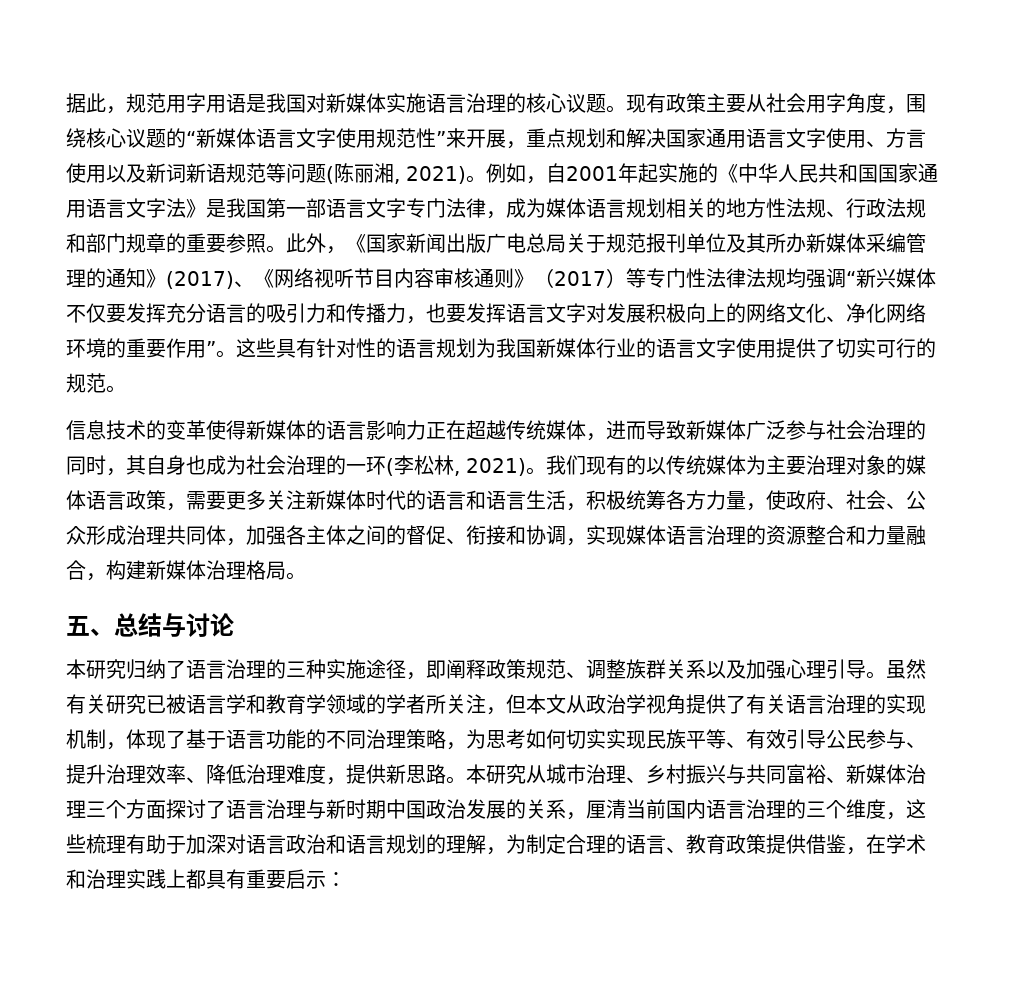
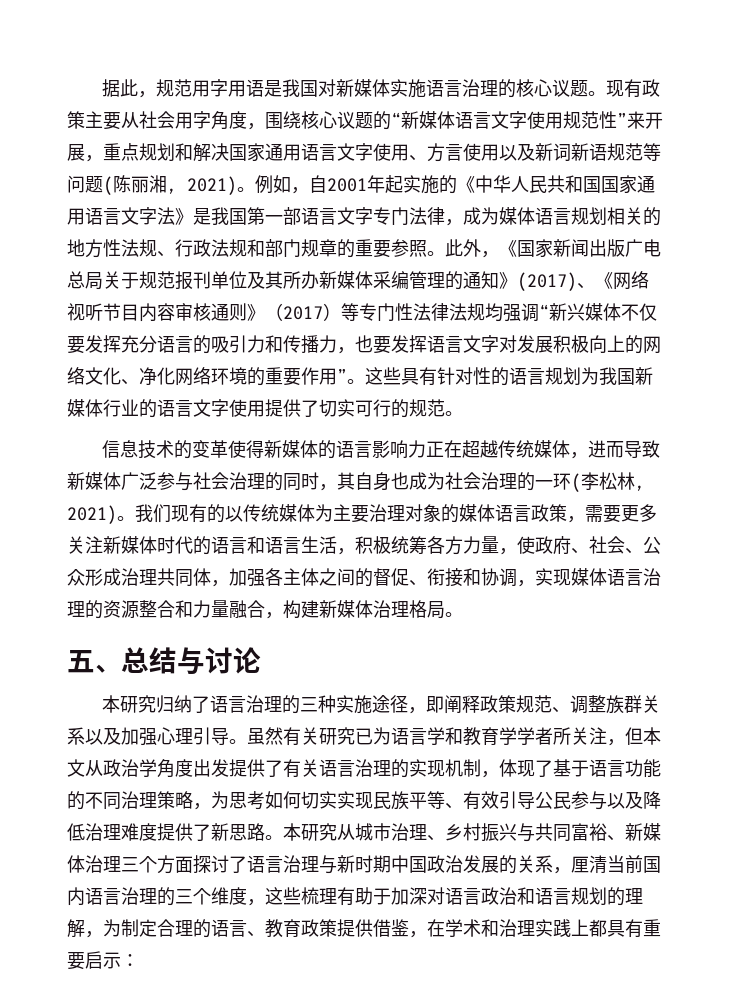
[166,694,186,714] 被 -> [373,727,391,745] 为
[326,694,386,714] 领域的 -> (517, 736) none
[646,694,686,714] 视角 -> [157,759,229,778] 角度出发
[906,742,926,748] [66,764,206,784] 、提升治理效率、 -> [607,791,643,809] 以及
[326,764,386,785] ，提供 -> [157,823,211,841] 提供了

